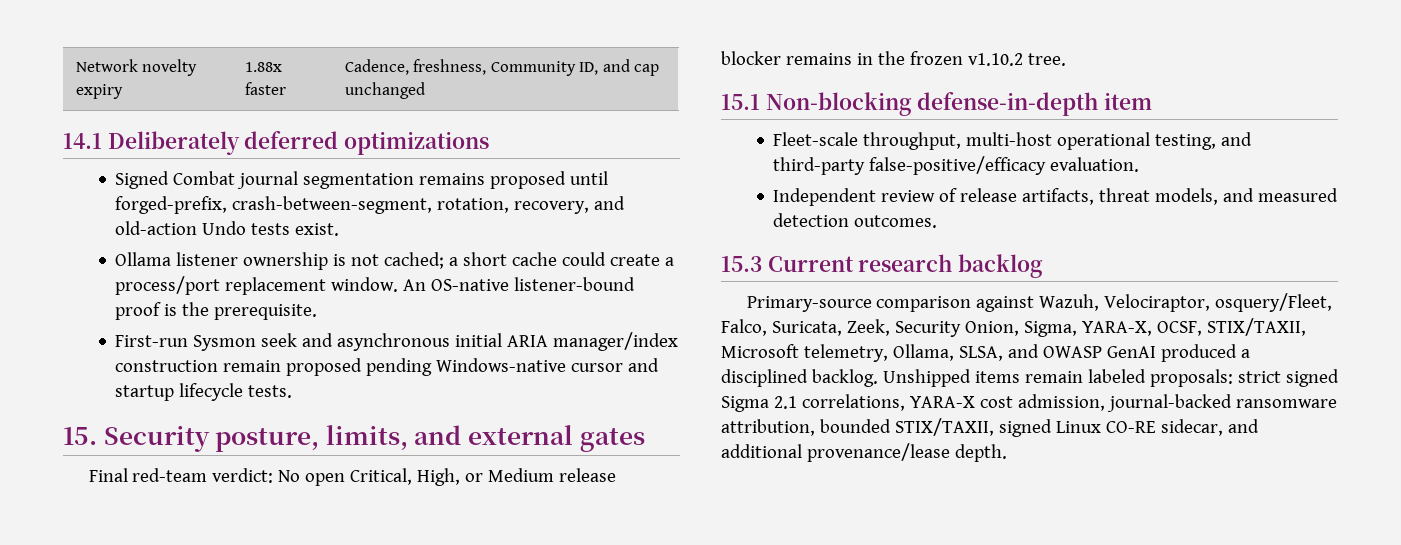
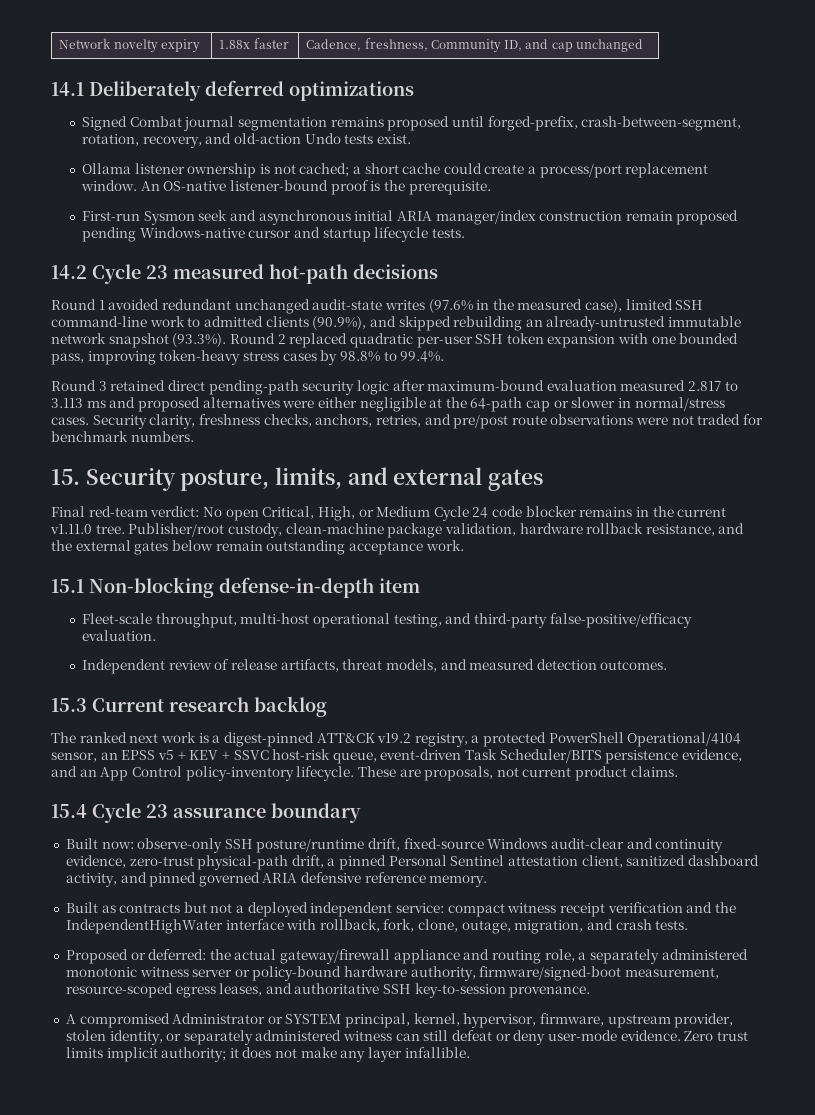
(293, 391) none -> [51,264,438,284] [51,299,704,314] [51,316,742,331] [51,333,739,348] [51,350,445,365] [51,380,738,395] [51,397,725,412] [51,414,764,429] [51,431,194,442] // 14.2 Cycle 23 measured hot-path decisions // Round 1 avoided redundant unchanged audit-state writes (97.6% in the measured case), limited SSH command-line work to admitted clients (90.9%), and skipped rebuilding an already-untrusted immutable network snapshot (93.3%). Round 2 replaced quadratic per-user SSH token expansion with one bounded pass, improving token-heavy stress cases by 98.8% to 99.4%. // Round 3 retained direct pending-path security logic after maximum-bound evaluation measured 2.817 to 3.113 ms and proposed alternatives were either negligible at the 64-path cap or slower in normal/stress cases. Security clarity, freshness checks, anchors, retries, and pre/post route observations were not traded for benchmark numbers.
[559,468,617,482] release -> [433,506,523,521] Cycle 24 code
[909,51,1023,66] frozen v1.10.2 -> [677,507,727,517] [50,524,92,534] current v1.11.0
(1066, 59) none -> [128,523,745,538] [51,540,464,555] Publisher/root custody, clean-machine package validation, hardware rollback resistance, and the external gates below remain outstanding acceptance work.
[746,293,1333,312] [721,318,1306,337] [721,344,1250,362] [721,369,1339,387] [721,394,1337,412] [721,418,1259,437] [721,443,1007,462] Primary-source comparison against Wazuh, Velociraptor, osquery/Fleet, Falco, Suricata, Zeek, Security Onion, Sigma, YARA-X, OCSF, STIX/TAXII, Microsoft telemetry, Ollama, SLSA, and OWASP GenAI produced a disciplined backlog. Unshipped items remain labeled proposals: strict signed Sigma 2.1 correlations, YARA-X cost admission, journal-backed ransomware attribution, bounded STIX/TAXII, signed Linux CO-RE sidecar, and additional provenance/lease depth. -> [51,732,742,747] [51,749,743,764] [51,766,678,781] [51,803,361,823] [65,838,724,853] [65,855,759,870] [65,872,488,887] [65,902,736,917] [65,919,689,934] [65,949,748,964] [65,966,720,981] [65,983,591,998] [65,1013,734,1028] [65,1030,748,1045] [65,1047,470,1062] The ranked next work is a digest-pinned ATT&CK v19.2 registry, a protected PowerShell Operational/4104 sensor, an EPSS v5 + KEV + SSVC host-risk queue, event-driven Task Scheduler/BITS persistence evidence, and an App Control policy-inventory lifecycle. These are proposals, not current product claims. // 15.4 Cycle 23 assurance boundary // Built now: observe-only SSH posture/runtime drift, fixed-source Windows audit-clear and continuity evidence, zero-trust physical-path drift, a pinned Personal Sentinel attestation client, sanitized dashboard activity, and pinned governed ARIA defensive reference memory. // Built as contracts but not a deployed independent service: compact witness receipt verification and the IndependentHighWater interface with rollback, fork, clone, outage, migration, and crash tests. // Proposed or deferred: the actual gateway/firewall appliance and routing role, a separately administered monotonic witness server or policy-bound hardware authority, firmware/signed-boot measurement, resource-scoped egress leases, and authoritative SSH key-to-session provenance. // A compromised Administrator or SYSTEM principal, kernel, hypervisor, firmware, upstream provider, stolen identity, or separately administered witness can still defeat or deny user-mode evidence. Zero trust limits implicit authority; it does not make any layer infallible.

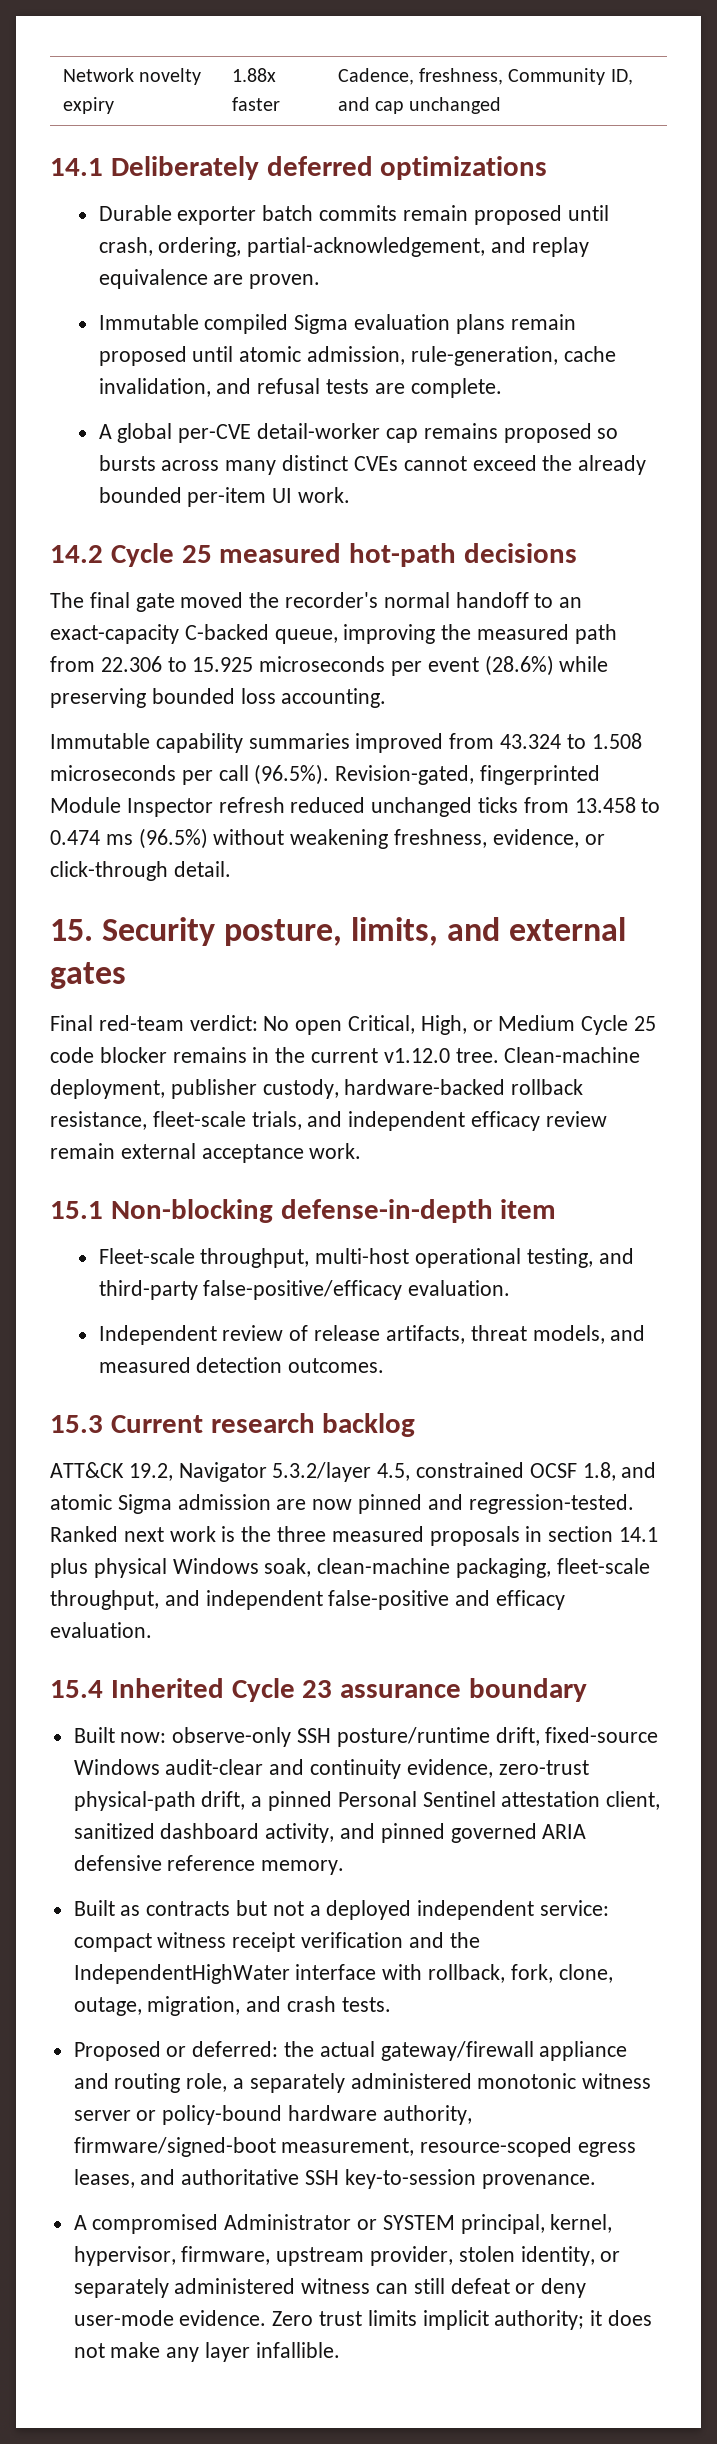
[82,116,742,131] [82,133,411,148] [82,163,709,178] [81,180,491,195] [82,210,739,225] [82,227,465,242] Signed Combat journal segmentation remains proposed until forged-prefix, crash-between-segment, rotation, recovery, and old-action Undo tests exist. // Ollama listener ownership is not cached; a short cache could create a process/port replacement window. An OS-native listener-bound proof is the prerequisite. // First-run Sysmon seek and asynchronous initial ARIA manager/index construction remain proposed pending Windows-native cursor and startup lifecycle tests. -> [98,205,609,225] [98,237,589,257] [98,269,321,289] [98,314,576,334] [98,346,616,366] [98,378,502,398] [98,423,619,443] [98,455,647,475] [98,487,351,507] Durable exporter batch commits remain proposed until crash, ordering, partial-acknowledgement, and replay equivalence are proven. // Immutable compiled Sigma evaluation plans remain proposed until atomic admission, rule-generation, cache invalidation, and refusal tests are complete. // A global per-CVE detail-worker cap remains proposed so bursts across many distinct CVEs cannot exceed the already bounded per-item UI work.
[146,265,168,279] 23 -> [181,545,212,563] 25
[51,299,704,314] [51,316,742,331] [51,333,739,348] [51,350,445,365] [51,380,738,395] [51,397,725,412] [51,414,764,429] [51,431,194,442] Round 1 avoided redundant unchanged audit-state writes (97.6% in the measured case), limited SSH command-line work to admitted clients (90.9%), and skipped rebuilding an already-untrusted immutable network snapshot (93.3%). Round 2 replaced quadratic per-user SSH token expansion with one bounded pass, improving token-heavy stress cases by 98.8% to 99.4%. // Round 3 retained direct pending-path security logic after maximum-bound evaluation measured 2.817 to 3.113 ms and proposed alternatives were either negligible at the 64-path cap or slower in normal/stress cases. Security clarity, freshness checks, anchors, retries, and pre/post route observations were not traded for benchmark numbers. -> [50,592,583,612] [50,624,617,644] [50,655,609,676] [50,688,387,708] [50,733,642,753] [50,764,601,785] [50,797,661,817] [50,828,605,849] [50,861,231,881] The final gate moved the recorder's normal handoff to an exact-capacity C-backed queue, improving the measured path from 22.306 to 15.925 microseconds per event (28.6%) while preserving bounded loss accounting. // Immutable capability summaries improved from 43.324 to 1.508 microseconds per call (96.5%). Revision-gated, fingerprinted Module Inspector refresh reduced unchanged ticks from 13.458 to 0.474 ms (96.5%) without weakening freshness, evidence, or click-through detail.
[472,507,489,518] 24 -> [634,1016,657,1031] 25
[50,523,745,538] [51,540,346,555] v1.11.0 tree. Publisher/root custody, clean-machine package validation, hardware rollback resistance, and the external gates below remain outstanding -> [383,1047,641,1063] [50,1079,584,1099] [50,1111,607,1131] [50,1143,196,1159] v1.12.0 tree. Clean-machine deployment, publisher custody, hardware-backed rollback resistance, fleet-scale trials, and independent efficacy review remain external
[51,732,742,747] [51,749,743,764] [51,766,678,781] The ranked next work is a digest-pinned ATT&CK v19.2 registry, a protected PowerShell Operational/4104 sensor, an EPSS v5 + KEV + SSVC host-risk queue, event-driven Task Scheduler/BITS persistence evidence, and an App Control policy-inventory lifecycle. These are proposals, not current product claims. -> [50,1462,657,1482] [50,1494,634,1514] [50,1526,659,1546] [50,1558,650,1578] [50,1590,566,1610] [50,1622,152,1638] ATT&CK 19.2, Navigator 5.3.2/layer 4.5, constrained OCSF 1.8, and atomic Sigma admission are now pinned and regression-tested. Ranked next work is the three measured proposals in section 14.1 plus physical Windows soak, clean-machine packaging, fleet-scale throughput, and independent false-positive and efficacy evaluation.
(87, 811) none -> [110,1678,224,1698] Inherited

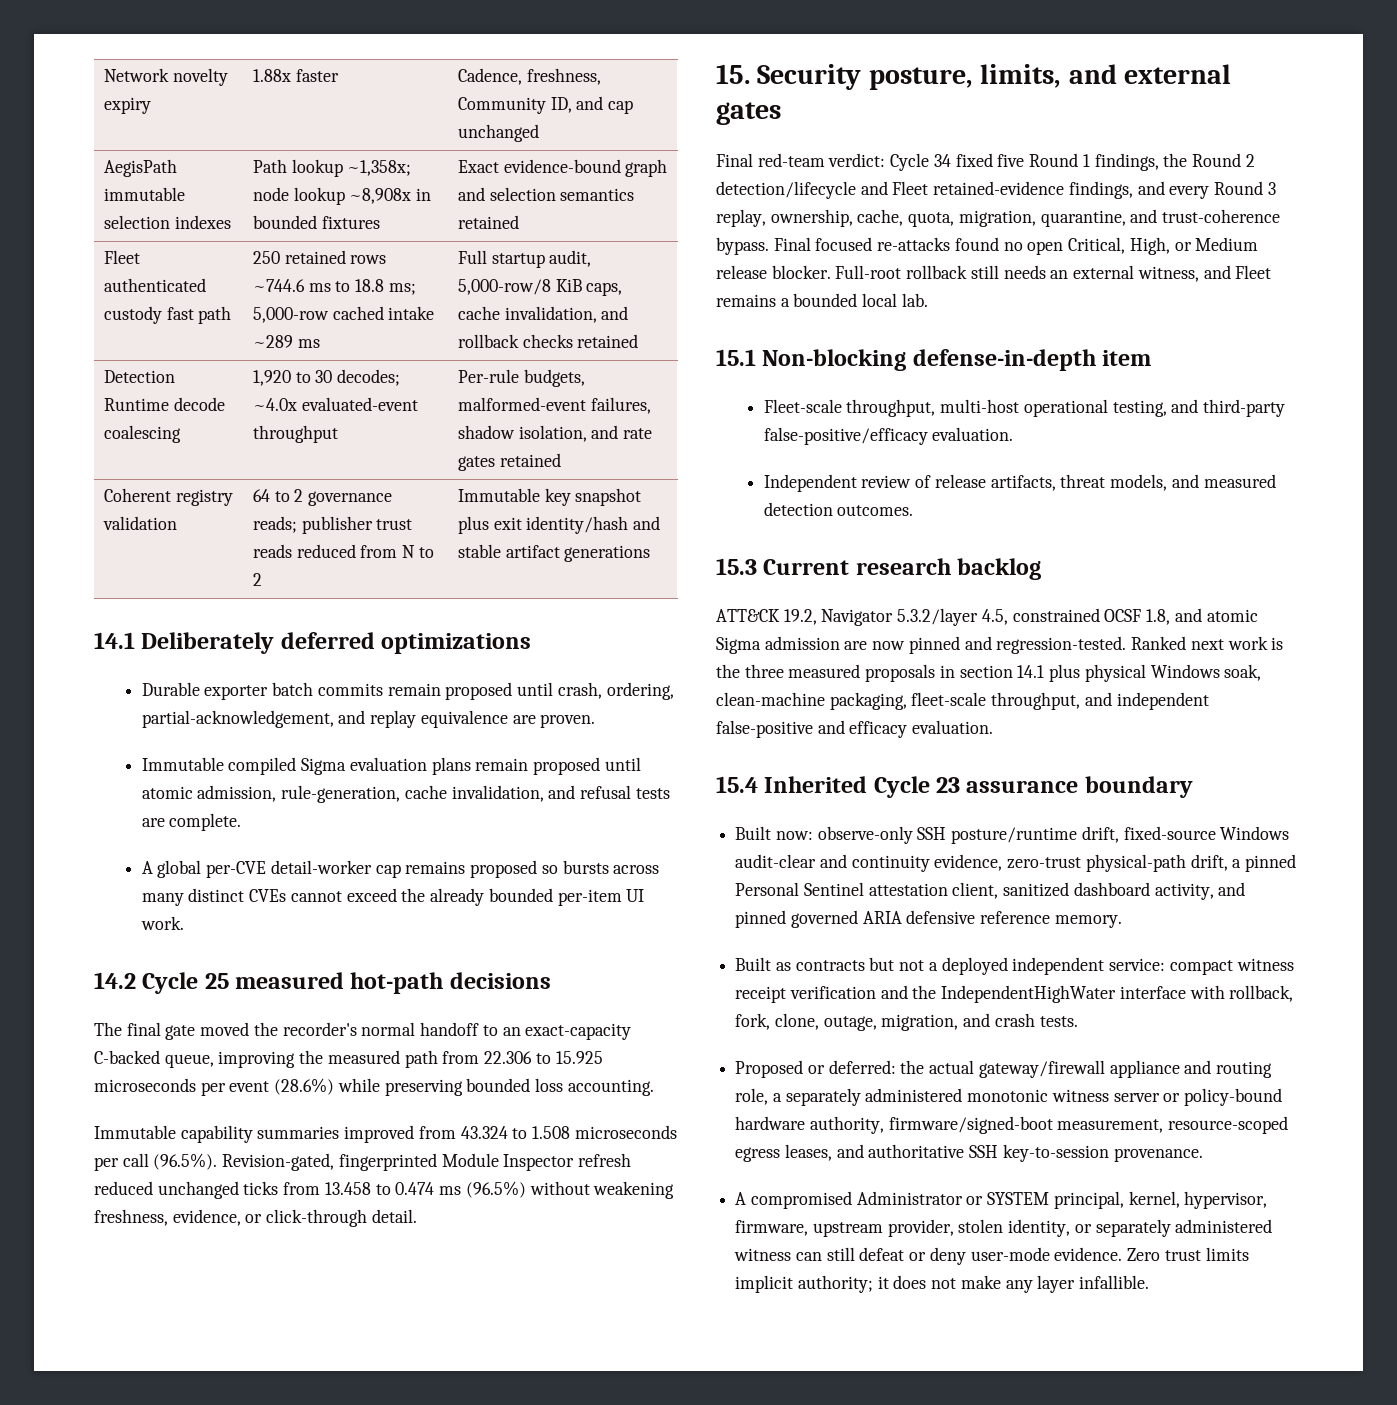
(502, 105) none -> [103,159,177,177] [103,187,185,201] [103,215,231,229] [252,159,412,177] [252,187,432,205] [252,215,380,229] [457,159,668,177] [457,187,635,201] [457,215,519,229] [103,250,140,264] [103,278,206,292] [103,306,232,324] [252,250,387,264] [252,279,416,295] [252,306,435,323] [252,335,320,348] [457,250,592,268] [457,279,623,296] [457,306,629,323] [457,334,639,348] [103,370,175,383] [103,397,225,411] [103,425,181,443] [252,369,401,386] [252,397,418,411] [252,425,338,443] [457,369,585,387] [457,397,651,414] [457,425,653,442] [457,453,561,471] [103,488,233,506] [102,516,177,530] [252,489,393,506] [252,516,413,534] [252,544,434,558] [252,573,262,586] [457,488,642,506] [457,516,661,534] [457,544,651,562] // AegisPath immutable selection indexes | Path lookup ~1,358x; node lookup ~8,908x in bounded fixtures | Exact evidence-bound graph and selection semantics retained // Fleet authenticated custody fast path | 250 retained rows ~744.6 ms to 18.8 ms; 5,000-row cached intake ~289 ms | Full startup audit, 5,000-row/8 KiB caps, cache invalidation, and rollback checks retained // Detection Runtime decode coalescing | 1,920 to 30 decodes; ~4.0x evaluated-event throughput | Per-rule budgets, malformed-event failures, shadow isolation, and rate gates retained // Coherent registry validation | 64 to 2 governance reads; publisher trust reads reduced from N to 2 | Immutable key snapshot plus exit identity/hash and stable artifact generations
[263,1016,290,1031] No -> [890,153,1255,171] [716,181,1276,199] [716,209,1281,227] [716,237,1023,255] Cycle 34 fixed five Round 1 findings, the Round 2 detection/lifecycle and Fleet retained-evidence findings, and every Round 3 replay, ownership, cache, quota, migration, quarantine, and trust-coherence bypass. Final focused re-attacks found no
[581,1015,657,1035] [50,1047,641,1063] [50,1079,584,1099] [50,1111,607,1131] [50,1143,362,1163] Cycle 25 code blocker remains in the current v1.12.0 tree. Clean-machine deployment, publisher custody, hardware-backed rollback resistance, fleet-scale trials, and independent efficacy review remain external acceptance work. -> [716,265,1272,282] [716,293,928,307] release blocker. Full-root rollback still needs an external witness, and Fleet remains a bounded local lab.

